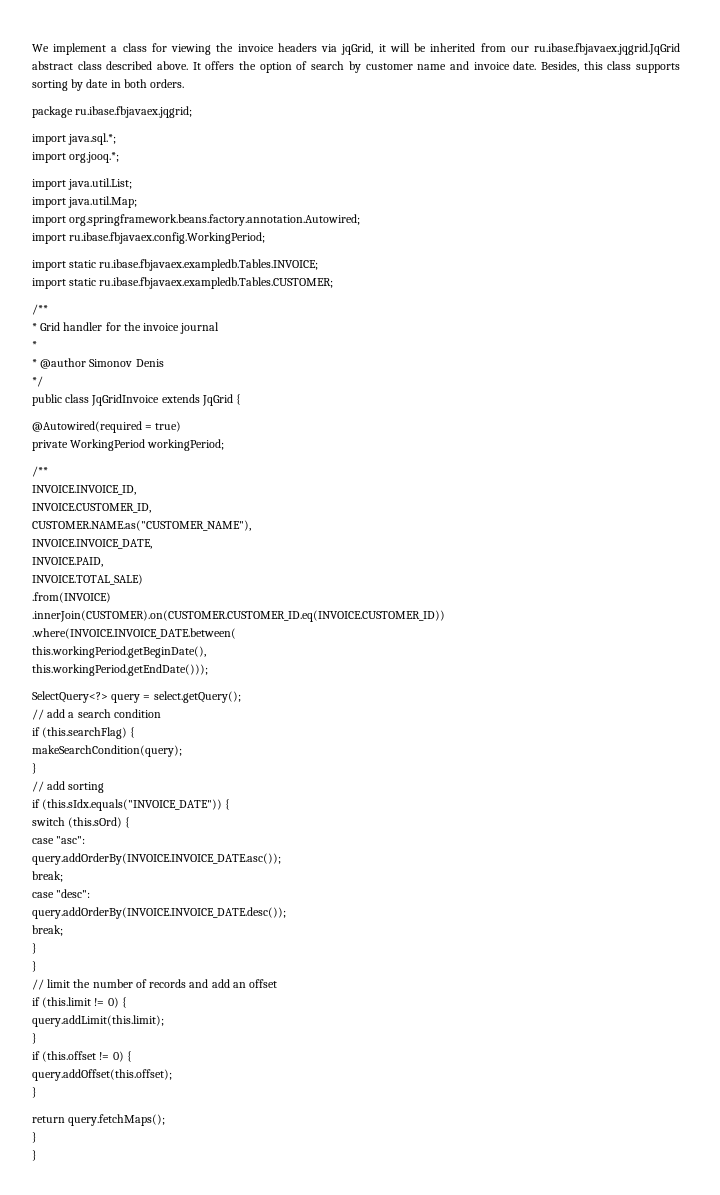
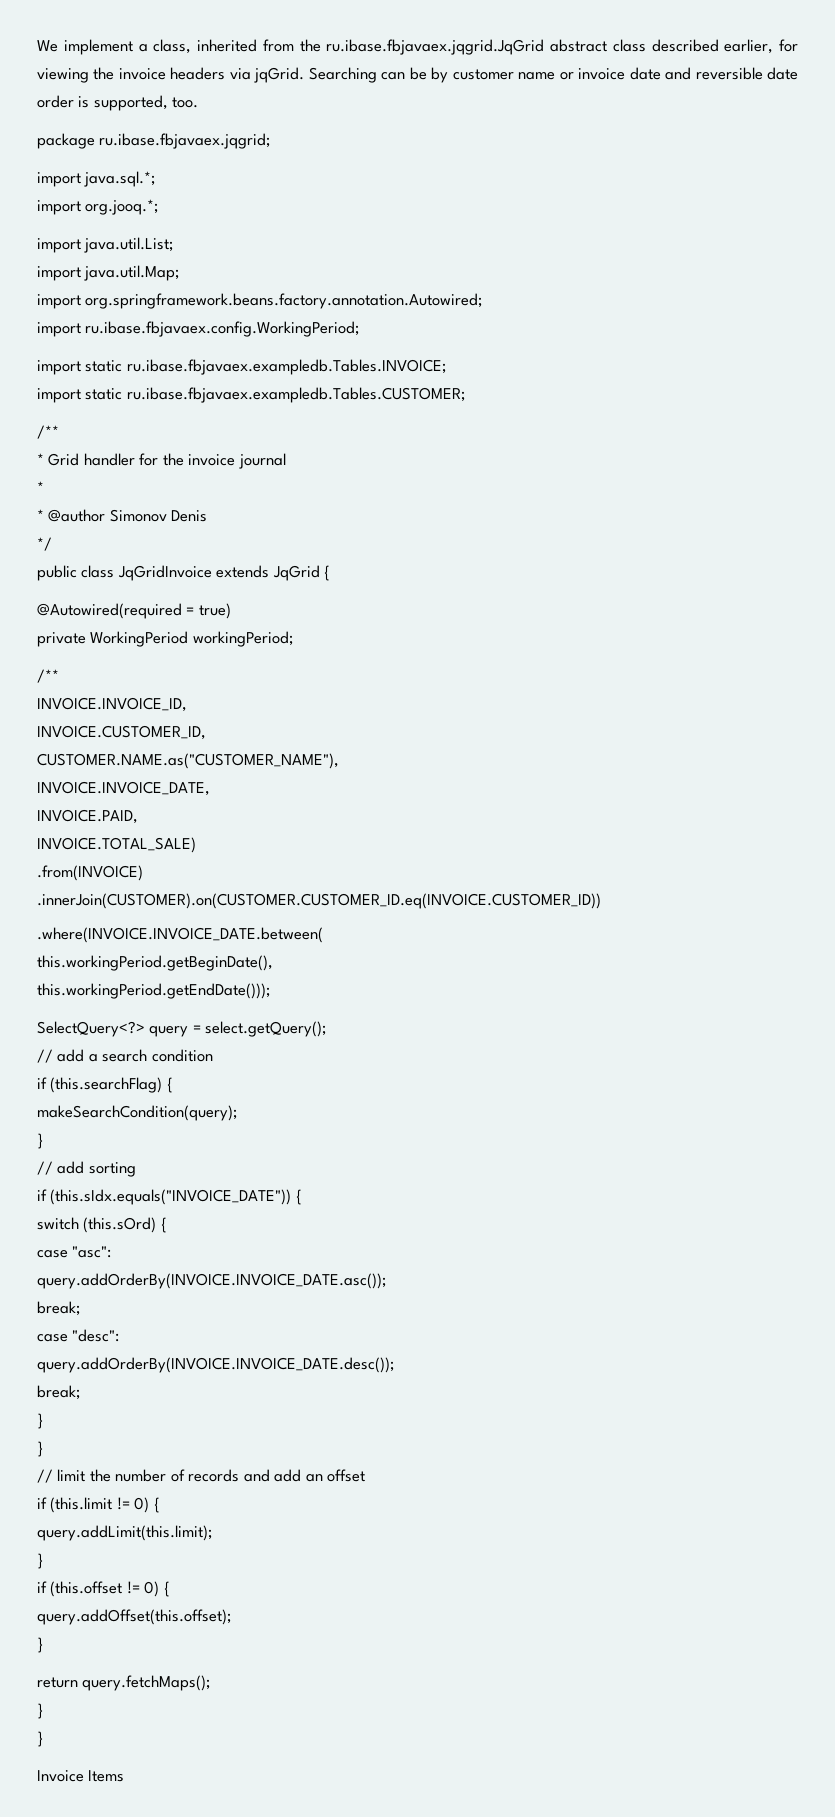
[122,43,147,52] class -> [153,39,774,55] class, inherited from the ru.ibase.fbjavaex.jqgrid.JqGrid abstract class described earlier,
[341,43,680,55] [32,61,680,73] [32,79,185,91] jqGrid, it will be inherited from our ru.ibase.fbjavaex.jqgrid.JqGrid abstract class described above. It offers the option of search by customer name and invoice date. Besides, this class supports sorting by date in both orders. -> [254,67,799,83] [37,95,199,111] jqGrid. Searching can be by customer name or invoice date and reversible date order is supported, too.
(37, 1155) none -> [37,1770,125,1782] // Invoice Items

